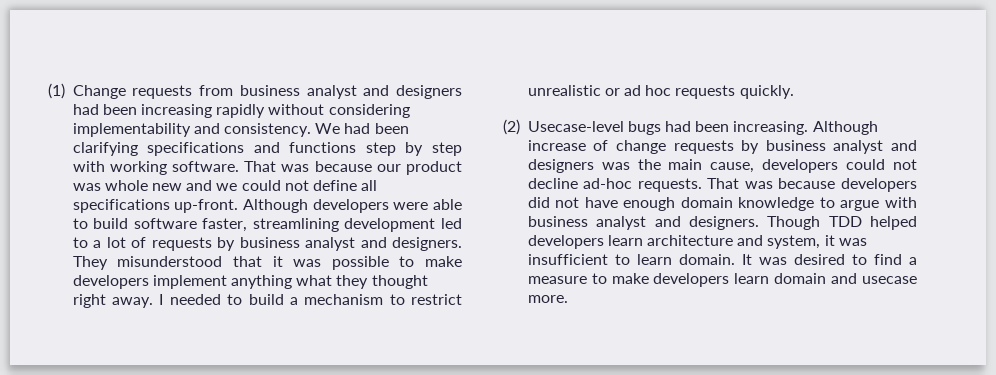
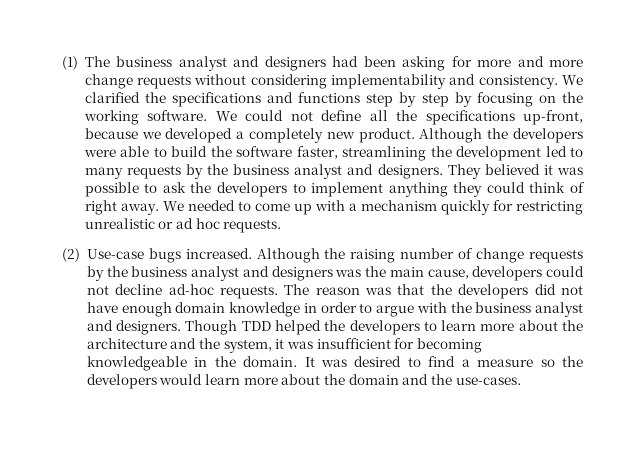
[72,85,234,99] Change requests from -> [84,56,110,67] The
[141,104,266,118] increasing rapidly -> [402,56,584,71] [84,74,192,89] asking for more and more change requests
[344,123,409,134] [72,142,138,156] had been clarifying -> [84,92,166,103] clarified the
[72,161,462,175] [72,180,378,191] [72,199,309,213] with working software. That was because our product was whole new and we could not define all specifications up-front. Although -> [454,92,584,107] [83,110,583,125] [84,128,509,143] by focusing on the working software. We could not define all the specifications up-front, because we developed a completely new product. Although the
(129, 223) none -> [210,146,232,157] the
(339, 225) none -> [430,146,452,157] the
[93,237,236,251] a lot of requests by -> [84,164,229,179] many requests by the
[117,256,262,267] misunderstood that -> [484,164,540,175] believed
[424,256,462,267] [72,275,428,289] make developers implement anything what they thought -> [162,182,585,197] ask the developers to implement anything they could think of
[159,294,164,305] I -> [162,201,184,211] We
[248,294,462,305] build a mechanism to restrict -> [254,200,583,215] come up with a mechanism quickly for restricting
[675,85,794,99] requests quickly. -> [223,219,282,233] requests.
[527,121,878,135] [527,140,586,151] Usecase-level bugs had been increasing. Although increase -> [86,248,455,263] Use-case bugs increased. Although the raising number
(760, 147) none -> [106,266,128,277] the
[707,178,836,189] That was because -> [284,284,452,295] The reason was that the
(815, 204) none -> [303,302,357,313] in order
(917, 202) none -> [450,302,472,313] the
[527,235,643,249] developers learn -> [324,320,583,335] the developers to learn more about the
(764, 240) none -> [199,338,221,349] the
[614,254,672,265] to learn -> [394,338,482,353] [86,356,236,371] for becoming knowledgeable in the
[591,273,917,287] [527,295,568,303] to make developers learn domain and usecase more. -> [540,356,583,367] [86,374,521,389] so the developers would learn more about the domain and the use-cases.

